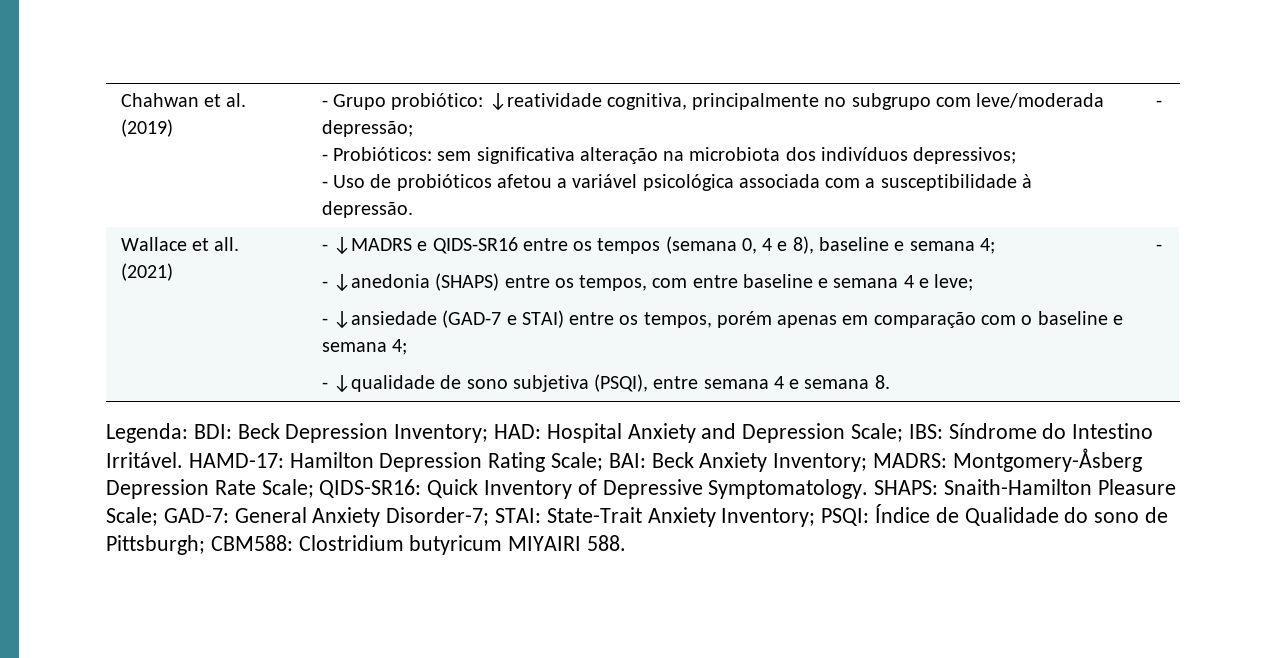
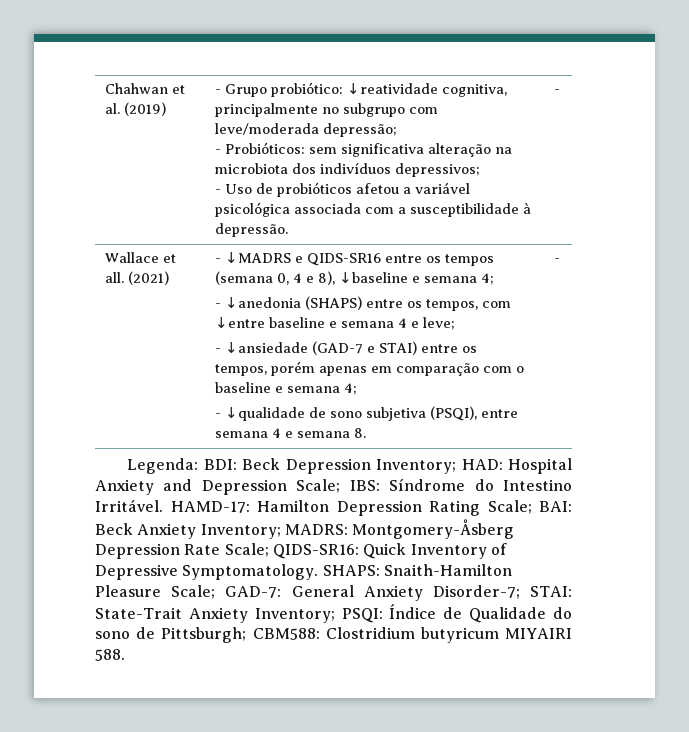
[818,237,889,251] baseline -> [339,272,409,283] ↓baseline
[692,275,738,288] entre -> [215,317,266,328] ↓entre

